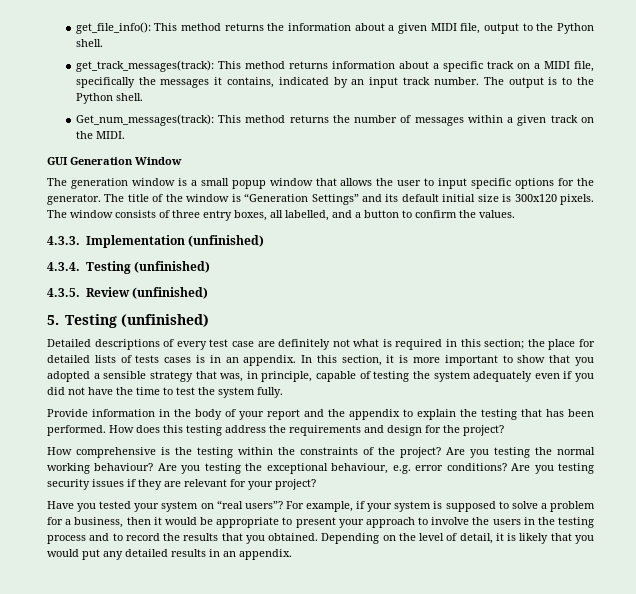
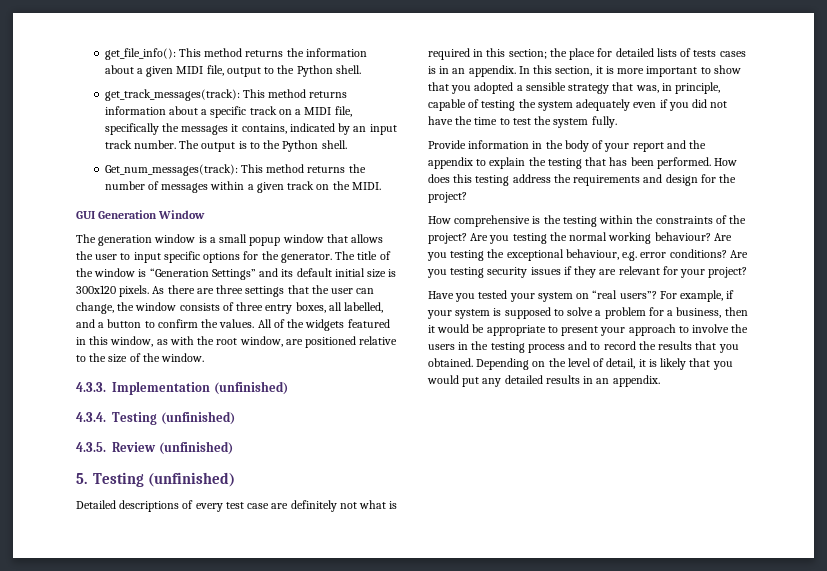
[47,210,67,218] The -> [152,285,375,297] [76,302,135,314] As there are three settings that the user can change, the
(515, 214) none -> [257,319,390,331] [76,336,398,348] [76,353,205,363] All of the widgets featured in this window, as with the root window, are positioned relative to the size of the window.

